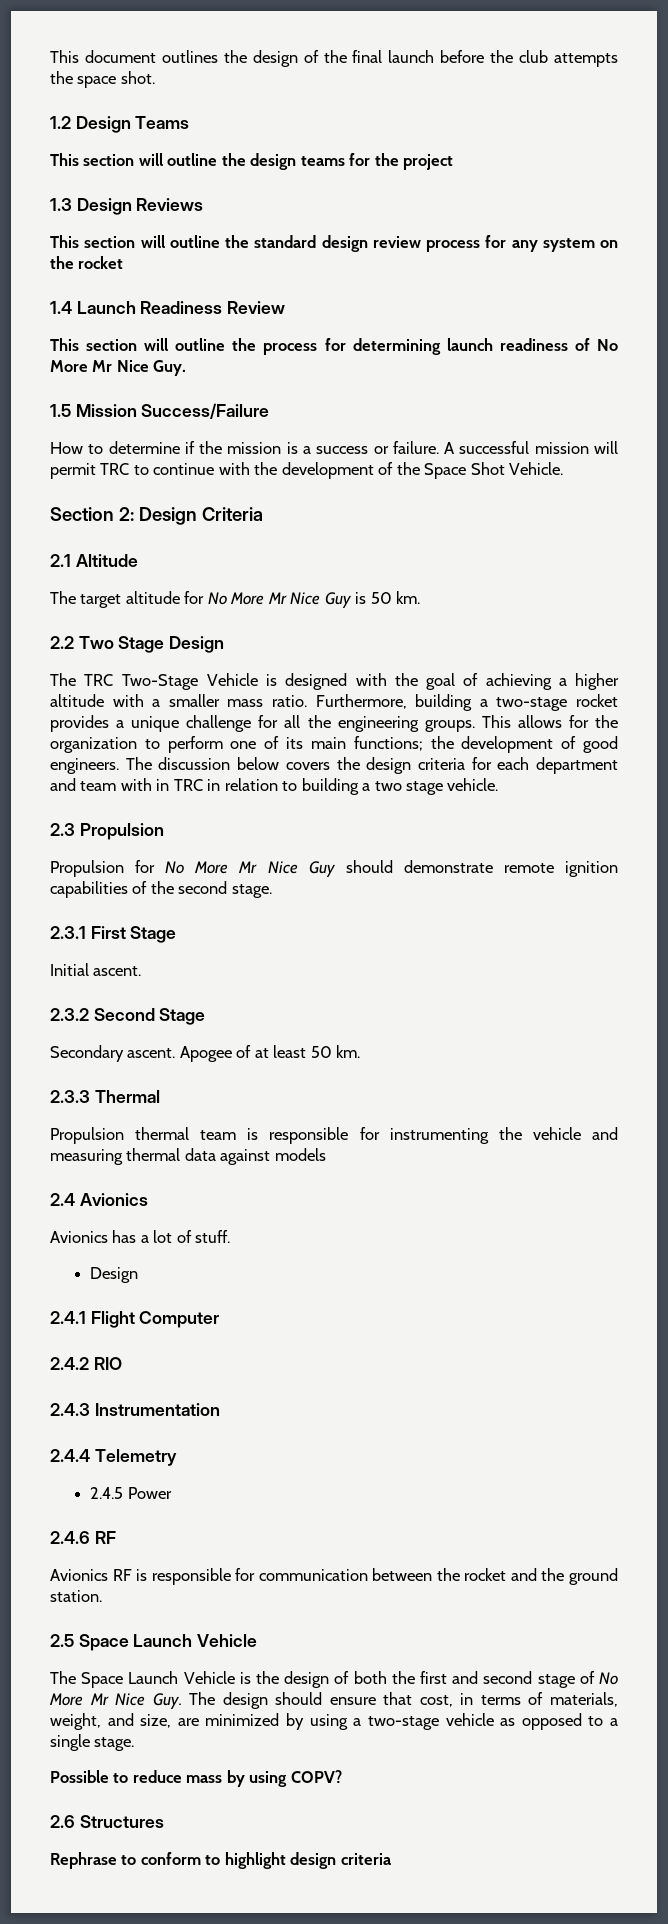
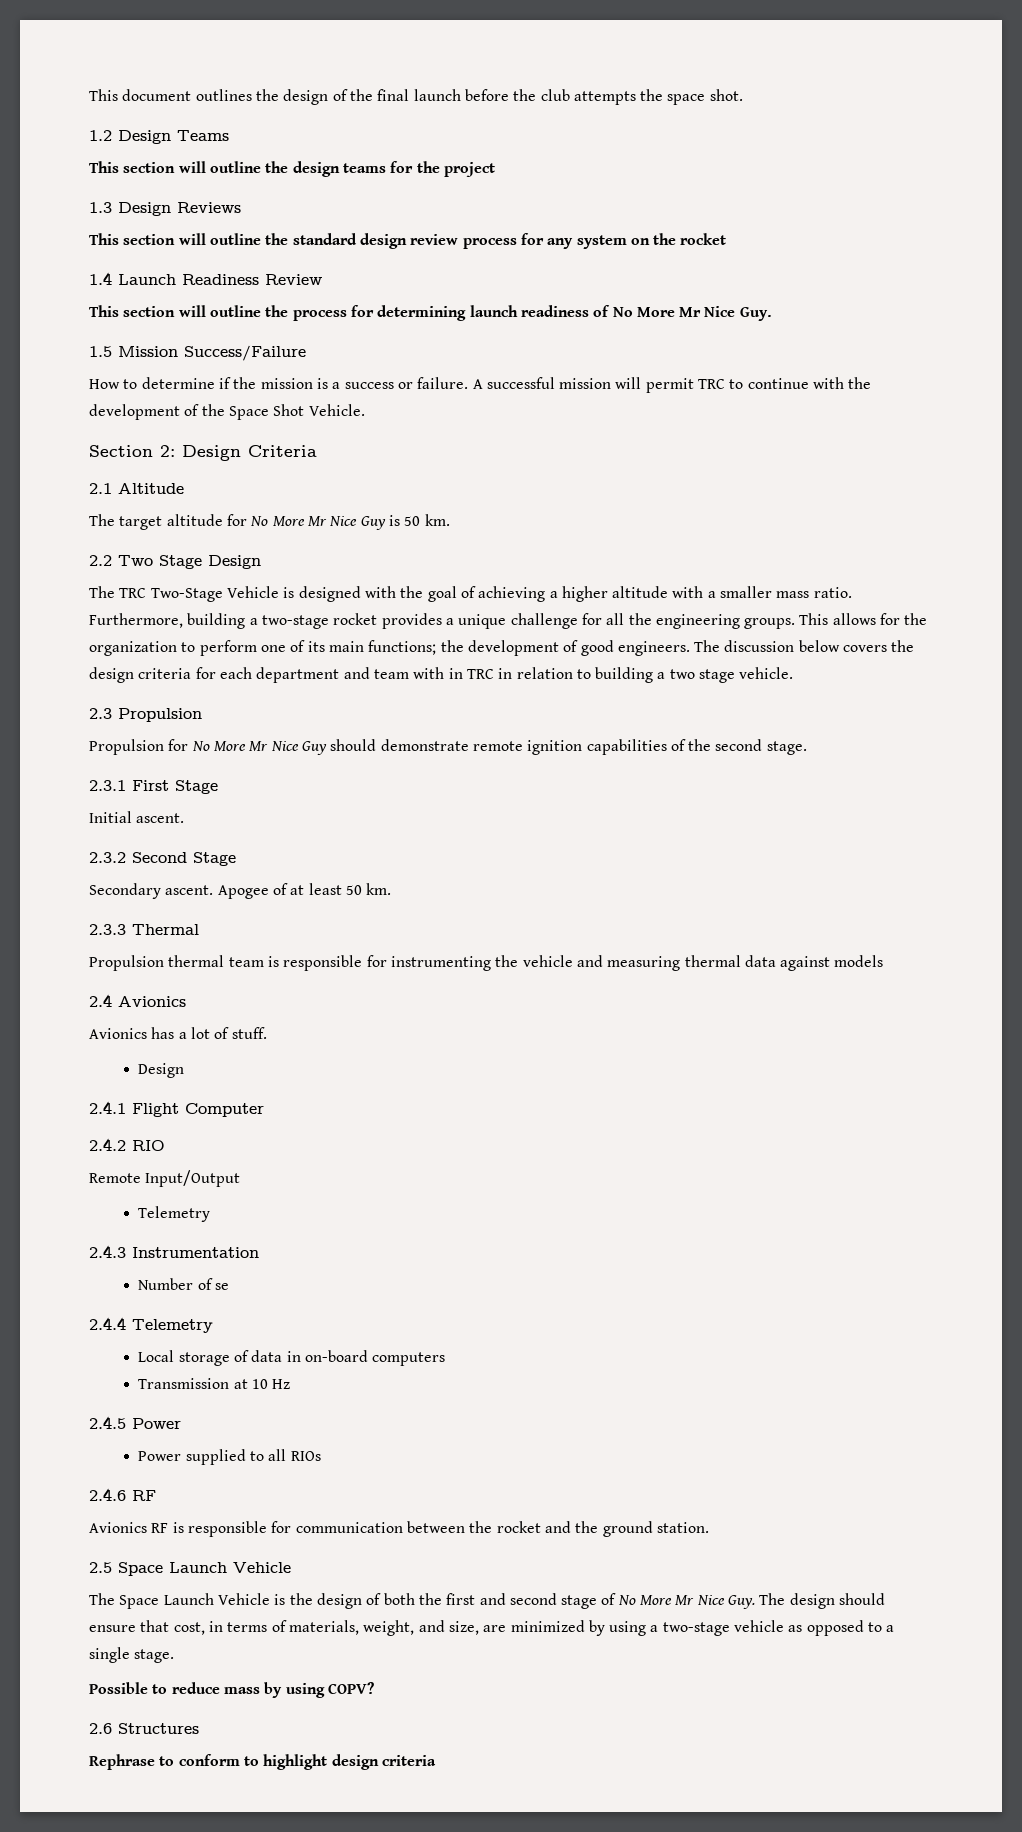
(122, 1363) none -> [89,1170,241,1187] [138,1206,211,1222] // Remote Input/Output // Telemetry
(220, 1409) none -> [138,1278,229,1290] // Number of se
[90,1487,172,1499] 2.4.5 Power -> [138,1350,446,1366] [138,1378,291,1389] [89,1416,181,1429] [138,1449,321,1465] Local storage of data in on-board computers // Transmission at 10 Hz // 2.4.5 Power // Power supplied to all RIOs

